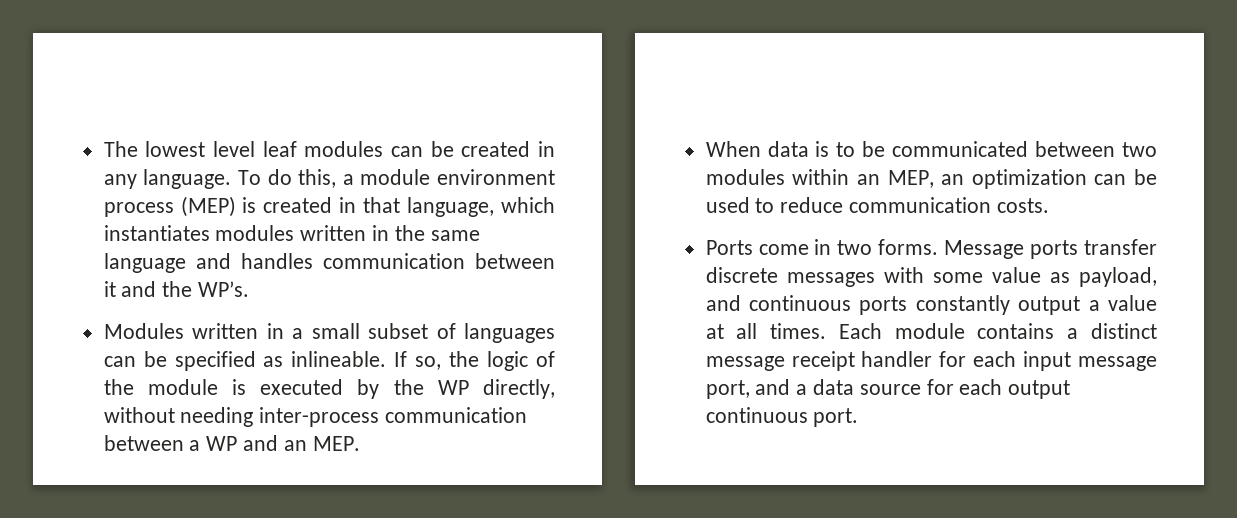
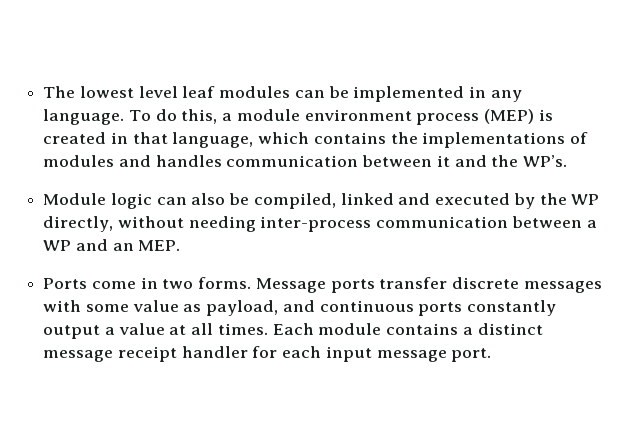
[461,141,531,157] created -> [353,86,465,102] implemented
[103,225,480,241] [103,253,186,273] instantiates modules written in the same language -> [313,132,589,148] [43,155,115,167] contains the implementations of modules
[103,323,555,343] [103,351,556,371] [103,379,247,395] Modules written in a small subset of languages can be specified as inlineable. If so, the logic of the module is -> [43,193,431,209] Module logic can also be compiled, linked and
[705,141,1157,157] [705,169,1157,189] [705,197,1049,213] // When data is to be communicated between two modules within an MEP, an optimization can be used to reduce communication costs. -> (181, 245) none
[705,379,1071,399] [705,407,808,423] port, and a data source for each output continuous -> (447, 356) none

